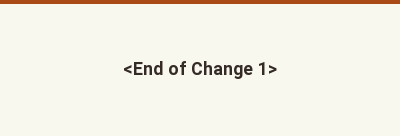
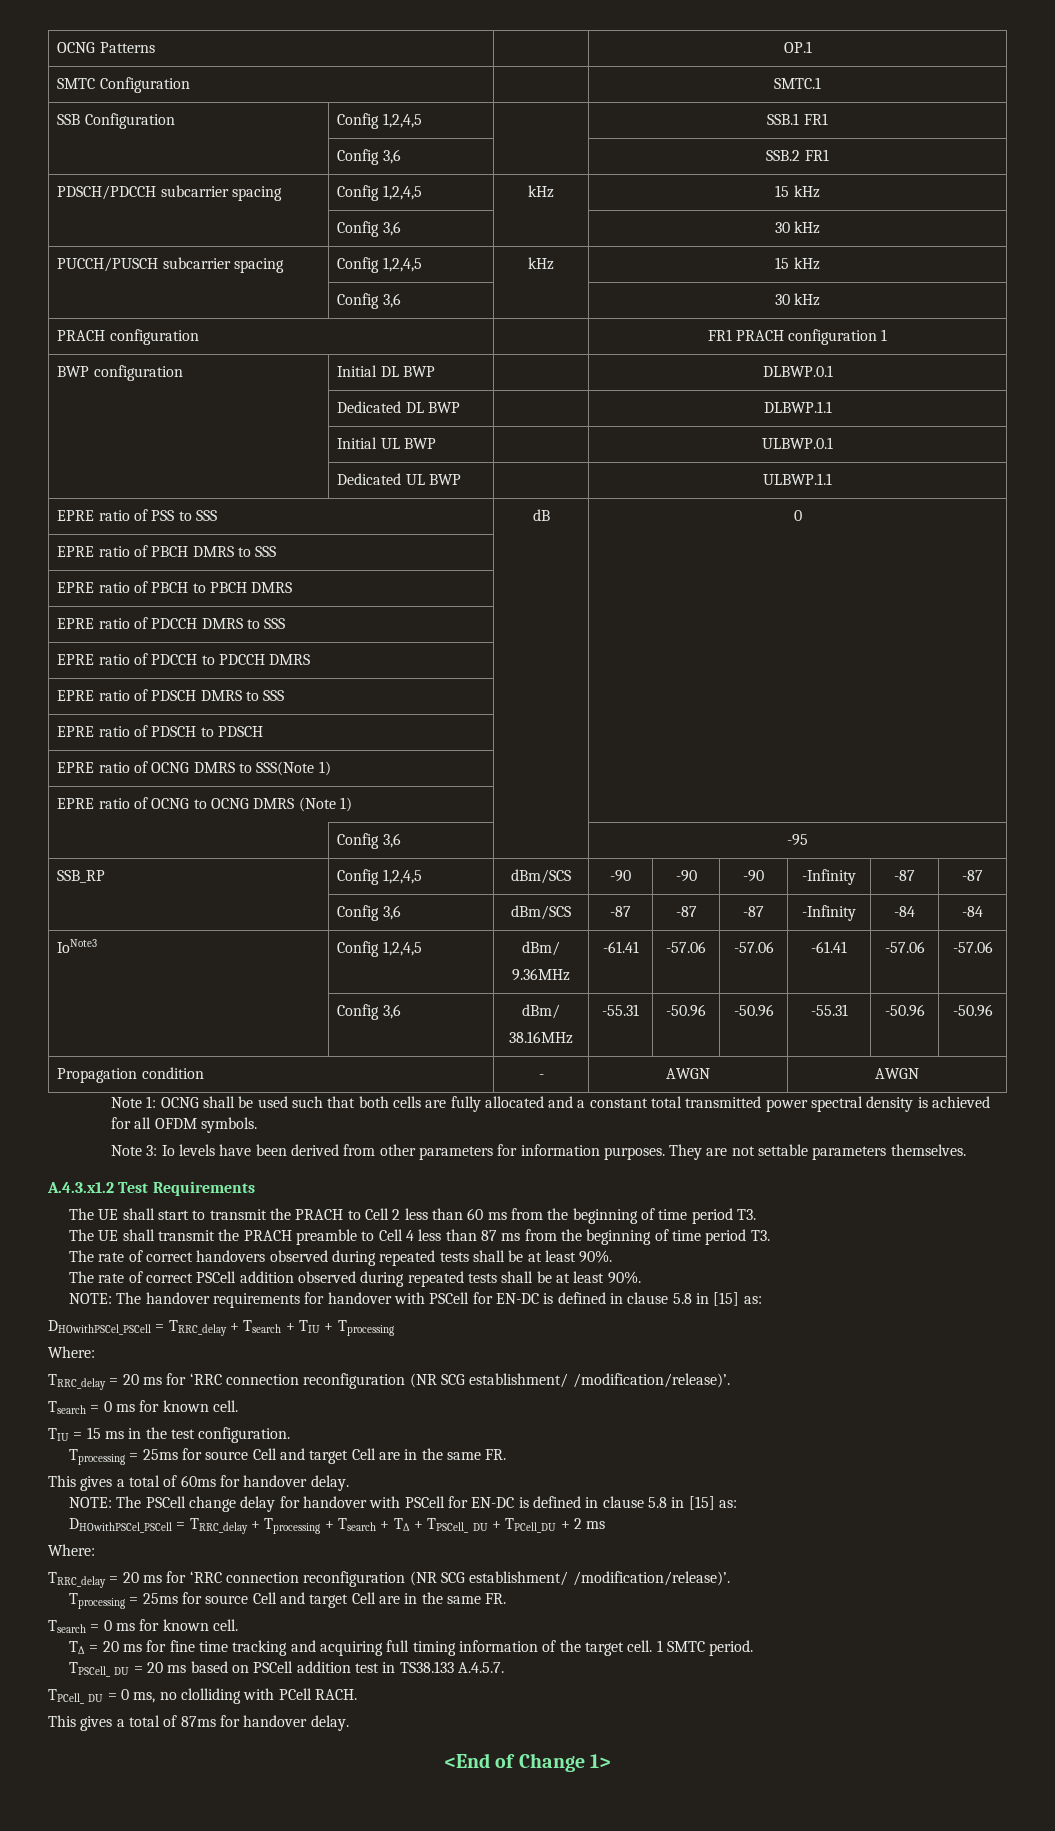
(123, 68) none -> [57,42,155,53] [783,41,812,53] [57,77,190,93] [774,77,821,89] [57,113,175,129] [337,113,422,129] [767,113,828,125] [337,149,401,165] [766,149,829,161] [57,185,283,201] [337,185,422,201] [528,185,554,198] [775,185,820,198] [337,221,401,237] [774,221,821,234] [57,257,285,273] [337,257,422,273] [528,257,554,270] [775,257,820,270] [337,293,401,309] [774,293,821,306] [57,329,199,345] [707,329,888,345] [57,365,183,381] [337,365,436,377] [762,365,833,377] [337,401,461,413] [763,401,832,413] [337,437,437,449] [762,437,833,449] [337,473,462,485] [763,473,832,485] [57,509,217,521] [532,509,550,521] [793,510,802,521] [57,545,277,557] [57,581,293,593] [57,617,286,629] [57,653,311,665] [57,689,285,701] [57,725,263,737] [57,761,331,776] [57,797,352,812] [337,833,401,849] [787,834,808,846] [57,870,106,883] [337,869,422,885] [511,869,571,884] [610,870,631,882] [675,870,697,882] [743,870,764,882] [802,869,856,885] [894,870,915,881] [962,870,983,881] [337,905,401,921] [511,905,571,920] [610,906,631,917] [675,906,697,917] [743,906,764,917] [802,905,856,921] [894,906,915,917] [962,906,983,917] [57,939,98,953] [337,941,422,957] [522,941,560,956] [512,968,570,981] [602,941,639,953] [666,941,706,953] [733,941,774,953] [811,941,847,953] [884,941,925,953] [952,941,993,953] [337,1004,401,1020] [522,1004,560,1019] [509,1031,573,1044] [602,1004,639,1016] [666,1004,706,1017] [733,1004,774,1017] [810,1004,848,1016] [884,1004,925,1017] [952,1004,993,1017] [57,1067,204,1083] [538,1074,544,1079] [666,1068,710,1079] [875,1068,919,1079] [111,1096,991,1112] [111,1117,257,1133] [111,1144,966,1160] [47,1181,255,1196] [69,1208,756,1224] [69,1229,770,1245] [69,1250,613,1266] [69,1271,641,1287] [69,1292,762,1308] [48,1320,394,1336] [48,1346,95,1358] [48,1373,730,1390] [48,1400,238,1414] [48,1427,291,1443] [69,1448,507,1465] [48,1475,349,1491] [69,1496,737,1512] [69,1518,606,1534] [48,1544,95,1556] [48,1571,730,1588] [69,1592,507,1609] [48,1619,238,1633] [69,1640,754,1656] [69,1661,504,1677] [48,1688,357,1704] [48,1715,349,1731] OCNG Patterns | | OP.1 // SMTC Configuration | | SMTC.1 // SSB Configuration | Config 1,2,4,5 | | SSB.1 FR1 // | Config 3,6 | | SSB.2 FR1 // PDSCH/PDCCH subcarrier spacing | Config 1,2,4,5 | kHz | 15 kHz // | Config 3,6 | | 30 kHz // PUCCH/PUSCH subcarrier spacing | Config 1,2,4,5 | kHz | 15 kHz // | Config 3,6 | | 30 kHz // PRACH configuration | | FR1 PRACH configuration 1 // BWP configuration | Initial DL BWP | | DLBWP.0.1 // | Dedicated DL BWP | | DLBWP.1.1 // | Initial UL BWP | | ULBWP.0.1 // | Dedicated UL BWP | | ULBWP.1.1 // EPRE ratio of PSS to SSS | dB | 0 // EPRE ratio of PBCH DMRS to SSS | | // EPRE ratio of PBCH to PBCH DMRS | | // EPRE ratio of PDCCH DMRS to SSS | | // EPRE ratio of PDCCH to PDCCH DMRS | | // EPRE ratio of PDSCH DMRS to SSS | | // EPRE ratio of PDSCH to PDSCH | | // EPRE ratio of OCNG DMRS to SSS(Note 1) | | // EPRE ratio of OCNG to OCNG DMRS (Note 1) | | // | Config 3,6 | | -95 // SSB_RP | Config 1,2,4,5 | dBm/SCS | -90 | -90 | -90 | -Infinity | -87 | -87 // | Config 3,6 | dBm/SCS | -87 | -87 | -87 | -Infinity | -84 | -84 // IoNote3 | Config 1,2,4,5 | dBm/ // 9.36MHz | -61.41 | -57.06 | -57.06 | -61.41 | -57.06 | -57.06 // | Config 3,6 | dBm/ // 38.16MHz | -55.31 | -50.96 | -50.96 | -55.31 | -50.96 | -50.96 // Propagation condition | - | AWGN | AWGN // Note 1: OCNG shall be used such that both cells are fully allocated and a constant total transmitted power spectral density is achieved for all OFDM symbols. // Note 3: Io levels have been derived from other parameters for information purposes. They are not settable parameters themselves. // A.4.3.x1.2 Test Requirements // The UE shall start to transmit the PRACH to Cell 2 less than 60 ms from the beginning of time period T3. // The UE shall transmit the PRACH preamble to Cell 4 less than 87 ms from the beginning of time period T3. // The rate of correct handovers observed during repeated tests shall be at least 90%. // The rate of correct PSCell addition observed during repeated tests shall be at least 90%. // NOTE: The handover requirements for handover with PSCell for EN-DC is defined in clause 5.8 in [15] as: // DHOwithPSCel_PSCell = TRRC_delay + Tsearch + TIU + Tprocessing // Where: // TRRC_delay = 20 ms for ‘RRC connection reconfiguration (NR SCG establishment/ /modification/release)’. // Tsearch = 0 ms for known cell. // TIU = 15 ms in the test configuration. // Tprocessing = 25ms for source Cell and target Cell are in the same FR. // This gives a total of 60ms for handover delay. // NOTE: The PSCell change delay for handover with PSCell for EN-DC is defined in clause 5.8 in [15] as: // DHOwithPSCel_PSCell = TRRC_delay + Tprocessing + Tsearch + T∆ + TPSCell_ DU + TPCell_DU + 2 ms // Where: // TRRC_delay = 20 ms for ‘RRC connection reconfiguration (NR SCG establishment/ /modification/release)’. // Tprocessing = 25ms for source Cell and target Cell are in the same FR. // Tsearch = 0 ms for known cell. // T∆ = 20 ms for fine time tracking and acquiring full timing information of the target cell. 1 SMTC period. // TPSCell_ DU = 20 ms based on PSCell addition test in TS38.133 A.4.5.7. // TPCell_ DU = 0 ms, no clolliding with PCell RACH. // This gives a total of 87ms for handover delay. //

